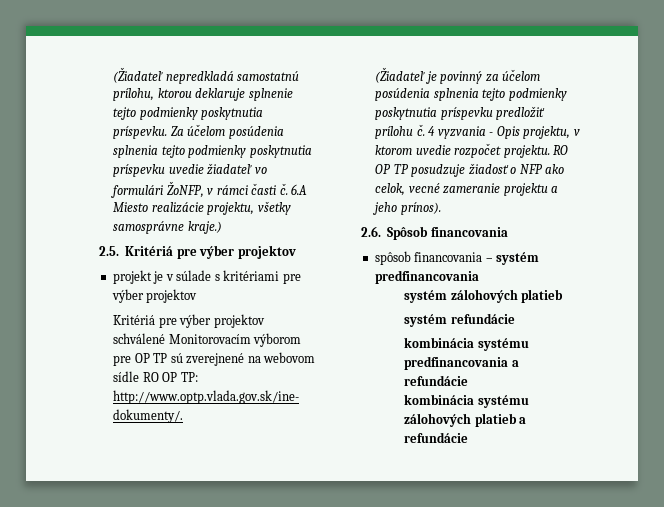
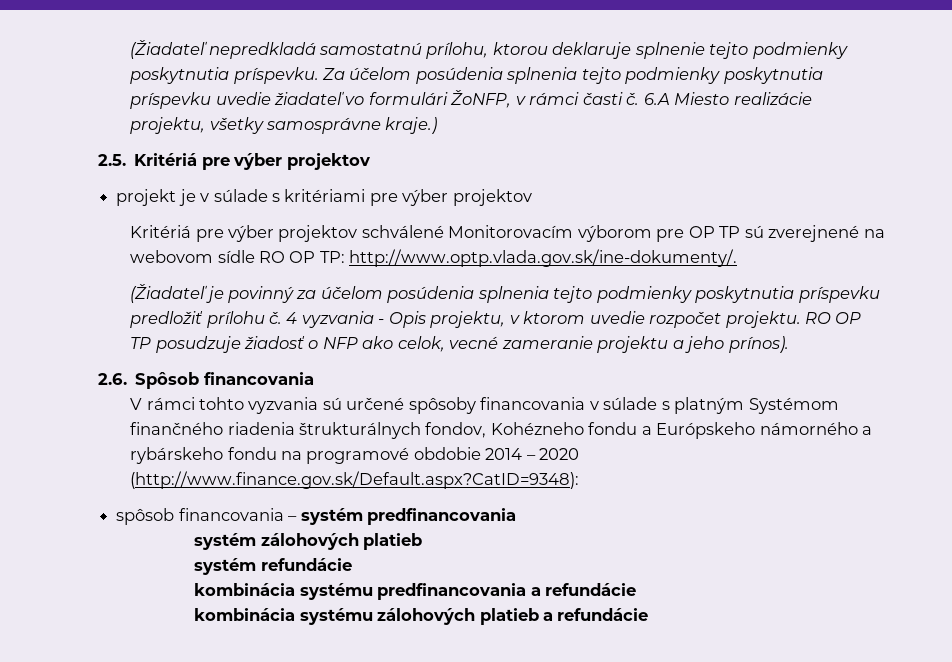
(508, 232) none -> [130,397,839,414] [130,422,873,439] [130,447,580,464] [130,471,580,489] // V rámci tohto vyzvania sú určené spôsoby financovania v súlade s platným Systémom finančného riadenia štrukturálnych fondov, Kohézneho fondu a Európskeho námorného a rybárskeho fondu na programové obdobie 2014 – 2020 (http://www.finance.gov.sk/Default.aspx?CatID=9348):

